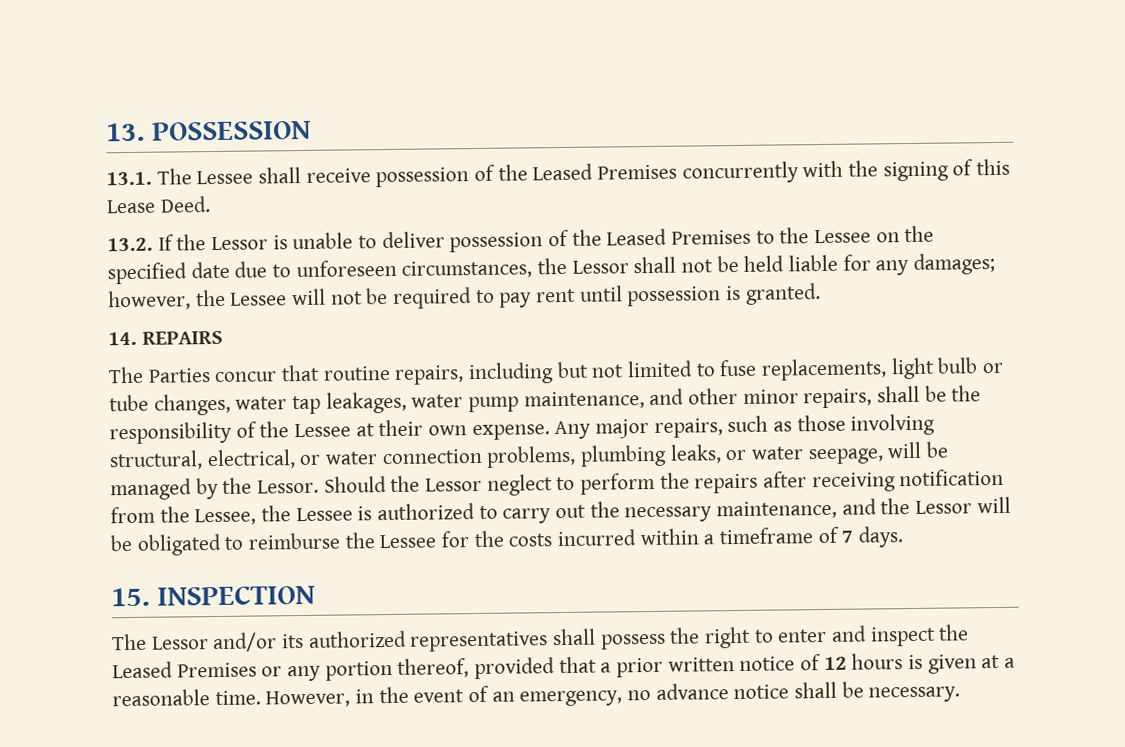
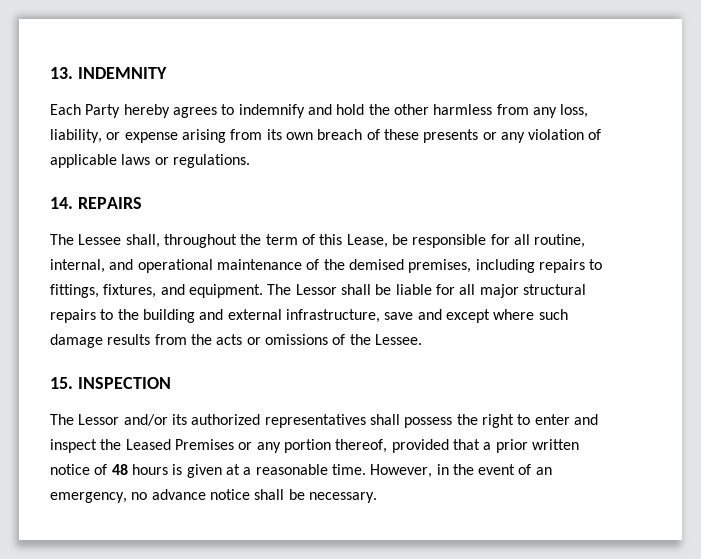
[152,120,311,141] [106,158,1011,188] [106,196,211,214] [107,225,935,253] [107,253,996,285] [108,283,821,311] [108,330,223,346] [108,357,1005,385] [109,385,982,416] [109,413,936,445] [109,441,949,471] [110,468,1005,501] [110,496,1011,526] [110,526,905,556] POSSESSION // 13.1. The Lessee shall receive possession of the Leased Premises concurrently with the signing of this Lease Deed. // 13.2. If the Lessor is unable to deliver possession of the Leased Premises to the Lessee on the specified date due to unforeseen circumstances, the Lessor shall not be held liable for any damages; however, the Lessee will not be required to pay rent until possession is granted. // 14. REPAIRS // The Parties concur that routine repairs, including but not limited to fuse replacements, light bulb or tube changes, water tap leakages, water pump maintenance, and other minor repairs, shall be the responsibility of the Lessee at their own expense. Any major repairs, such as those involving structural, electrical, or water connection problems, plumbing leaks, or water seepage, will be managed by the Lessor. Should the Lessor neglect to perform the repairs after receiving notification from the Lessee, the Lessee is authorized to carry out the necessary maintenance, and the Lessor will be obligated to reimburse the Lessee for the costs incurred within a timeframe of 7 days. -> [77,67,167,79] [50,104,589,118] [50,129,602,143] [50,154,250,168] [50,197,142,209] [50,234,586,248] [50,259,603,273] [50,284,586,298] [50,309,568,323] [50,334,422,348] INDEMNITY // Each Party hereby agrees to indemnify and hold the other harmless from any loss, liability, or expense arising from its own breach of these presents or any violation of applicable laws or regulations. // 14. REPAIRS // The Lessee shall, throughout the term of this Lease, be responsible for all routine, internal, and operational maintenance of the demised premises, including repairs to fittings, fixtures, and equipment. The Lessor shall be liable for all major structural repairs to the building and external infrastructure, save and except where such damage results from the acts or omissions of the Lessee.
[823,656,847,671] 12 -> [111,464,128,475] 48

